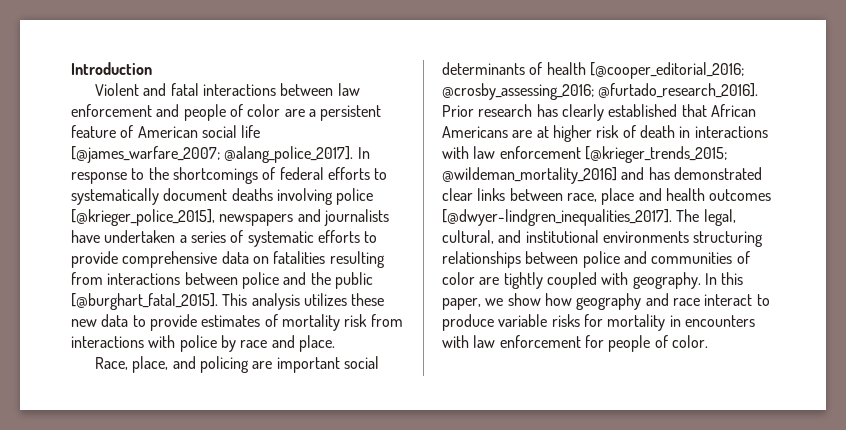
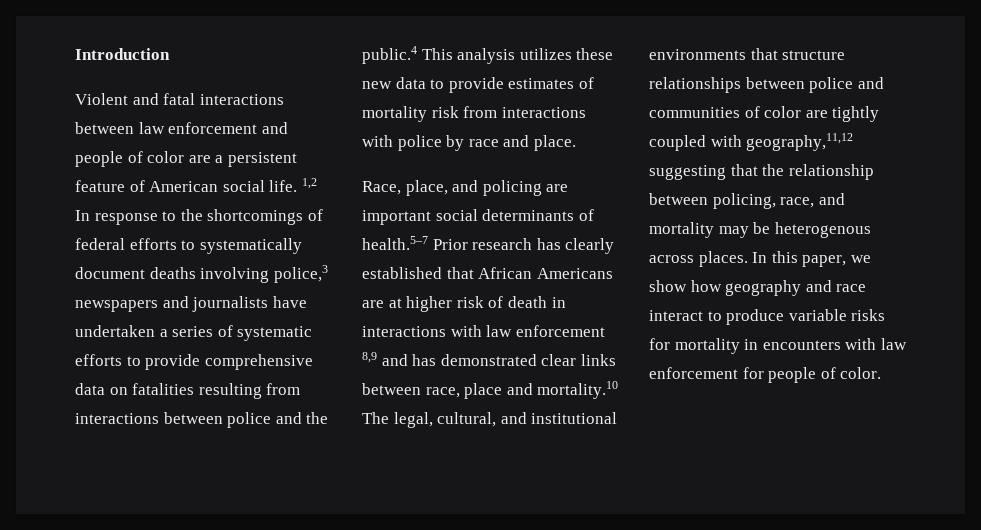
[241,125,261,138] [71,146,354,163] life [@james_warfare_2007; @alang_police_2017]. -> [269,178,317,192] life. 1,2
[336,188,374,205] [71,209,215,226] police [@krieger_police_2015], -> [273,265,328,283] police,3
[334,272,373,289] [71,293,218,310] public [@burghart_fatal_2015]. -> [362,46,417,64] public.4
[546,62,744,79] [442,83,759,100] health [@cooper_editorial_2016; @crosby_assessing_2016; @furtado_research_2016]. -> [362,236,428,250] health.5–7
[584,146,727,163] [442,167,617,184] [@krieger_trends_2015; @wildeman_mortality_2016] -> [362,352,377,363] 8,9
[665,188,772,201] [442,209,672,226] health outcomes [@dwyer-lindgren_inequalities_2017]. -> [537,381,619,399] mortality.10
[693,231,764,247] structuring -> [750,48,846,60] that structure
[632,272,701,289] geography. -> [746,133,854,151] [649,164,874,180] [649,193,845,209] [649,222,871,238] [649,251,748,267] geography,11,12 suggesting that the relationship between policing, race, and mortality may be heterogenous across places.

